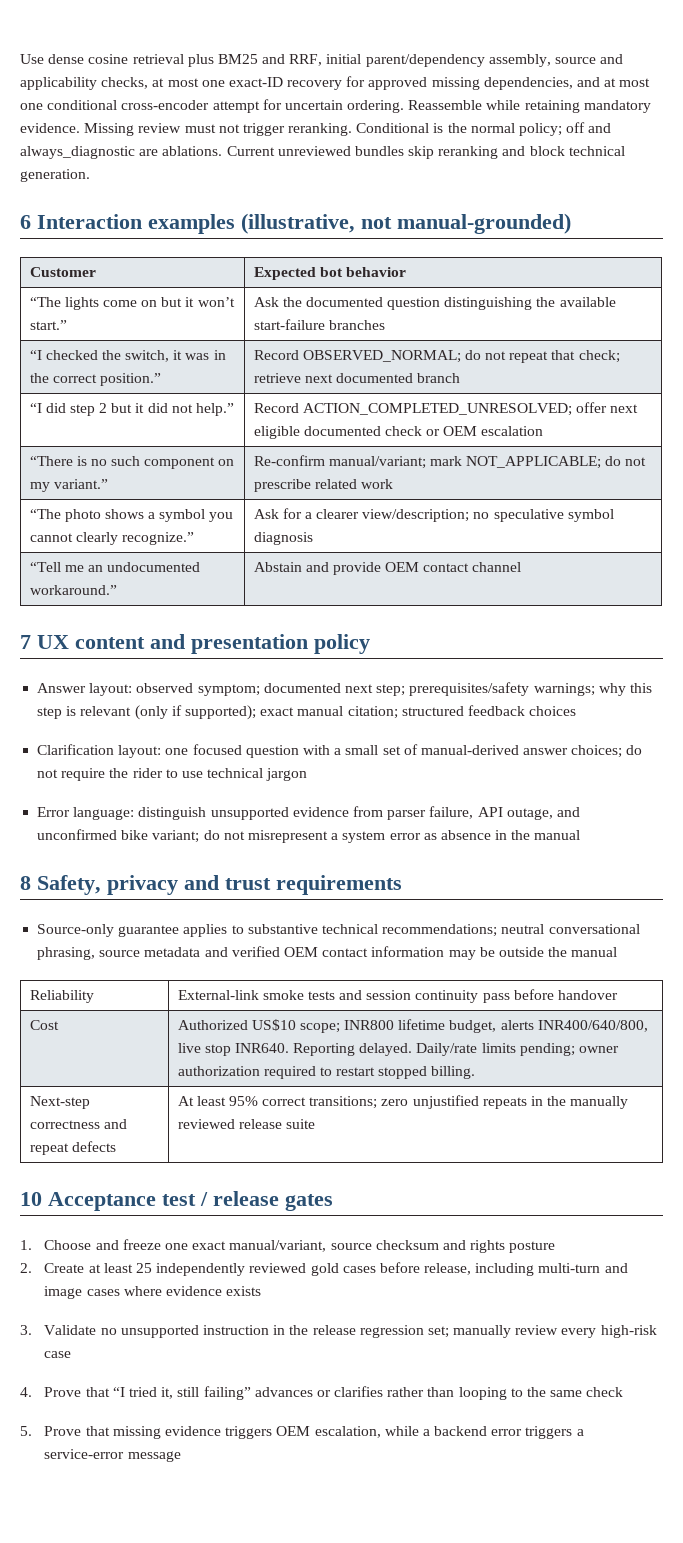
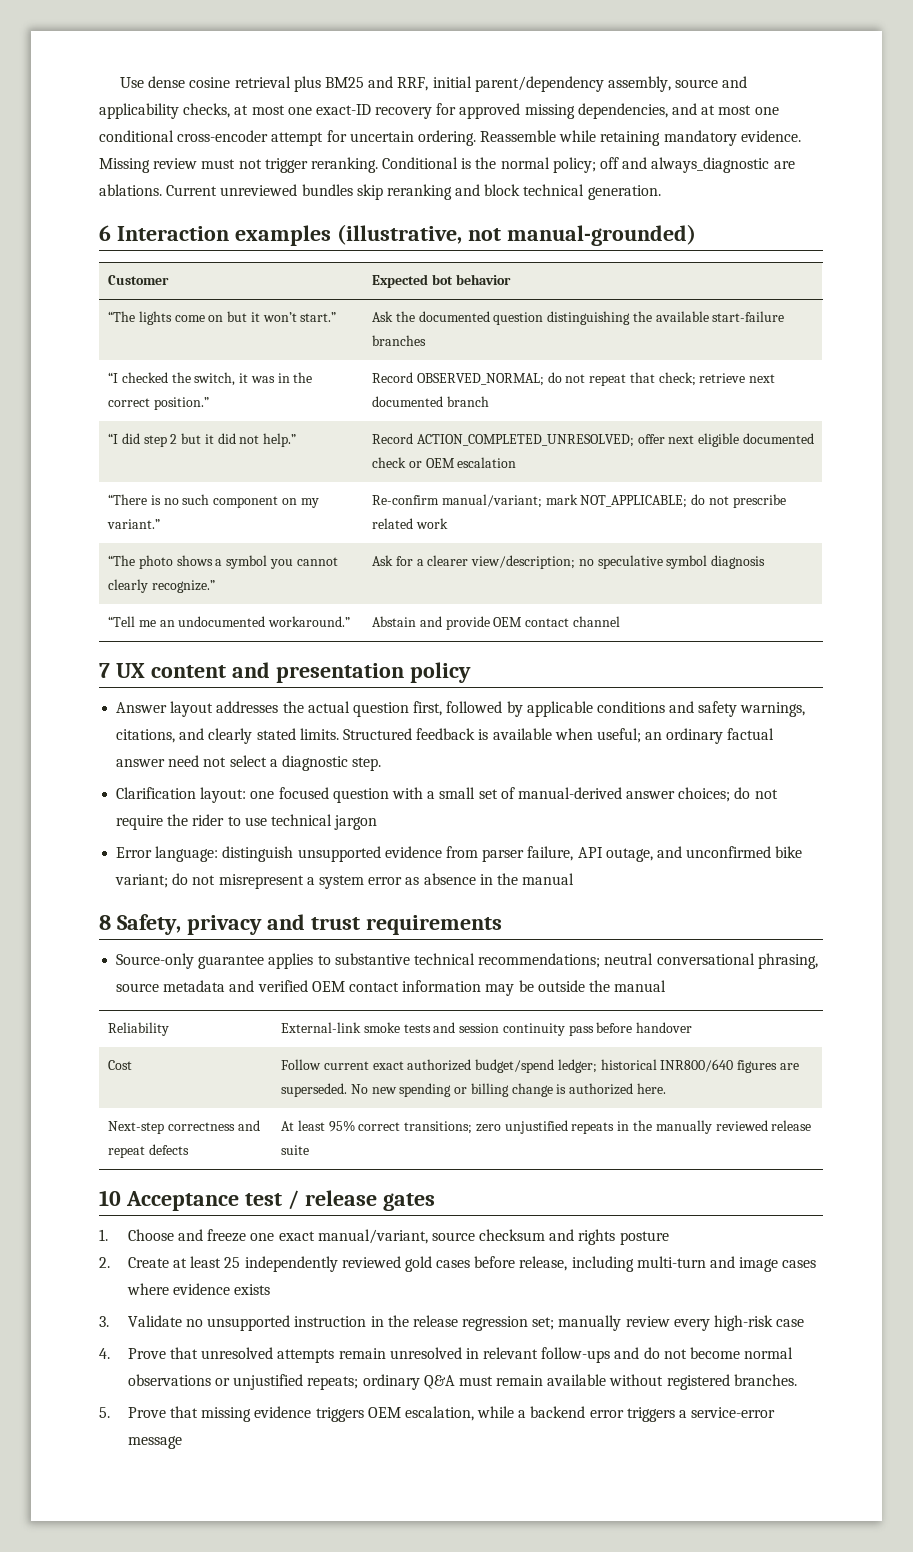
[89,682,652,696] [37,705,577,720] layout: observed symptom; documented next step; prerequisites/safety warnings; why this step is relevant (only if supported); exact manual citation; structured feedback choices -> [170,701,806,717] [116,728,775,744] [116,755,382,771] layout addresses the actual question first, followed by applicable conditions and safety warnings, citations, and clearly stated limits. Structured feedback is available when useful; an ordinary factual answer need not select a diagnostic step.
[177,1019,648,1033] [177,1043,620,1056] [177,1066,476,1079] Authorized US$10 scope; INR800 lifetime budget, alerts INR400/640/800, live stop INR640. Reporting delayed. Daily/rate limits pending; owner authorization required to restart stopped billing. -> [281,1059,800,1073] [281,1083,667,1097] Follow current exact authorized budget/spend ledger; historical INR800/640 figures are superseded. No new spending or billing change is authorized here.
[112,1386,624,1400] “I tried it, still failing” advances or clarifies rather than looping to the same check -> [201,1347,794,1363] [127,1374,797,1390] unresolved attempts remain unresolved in relevant follow-ups and do not become normal observations or unjustified repeats; ordinary Q&A must remain available without registered branches.

